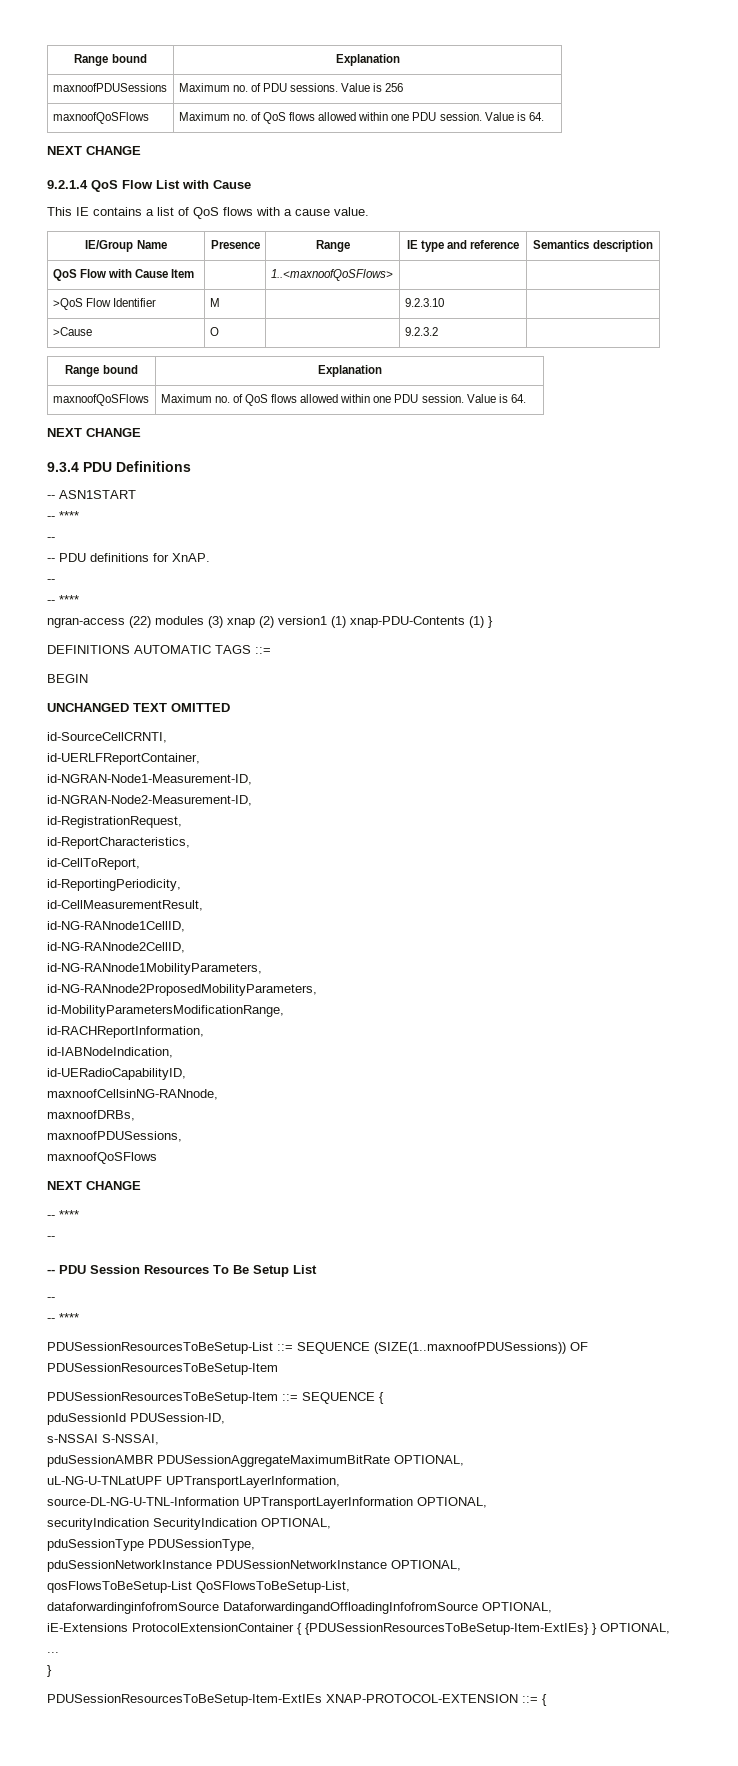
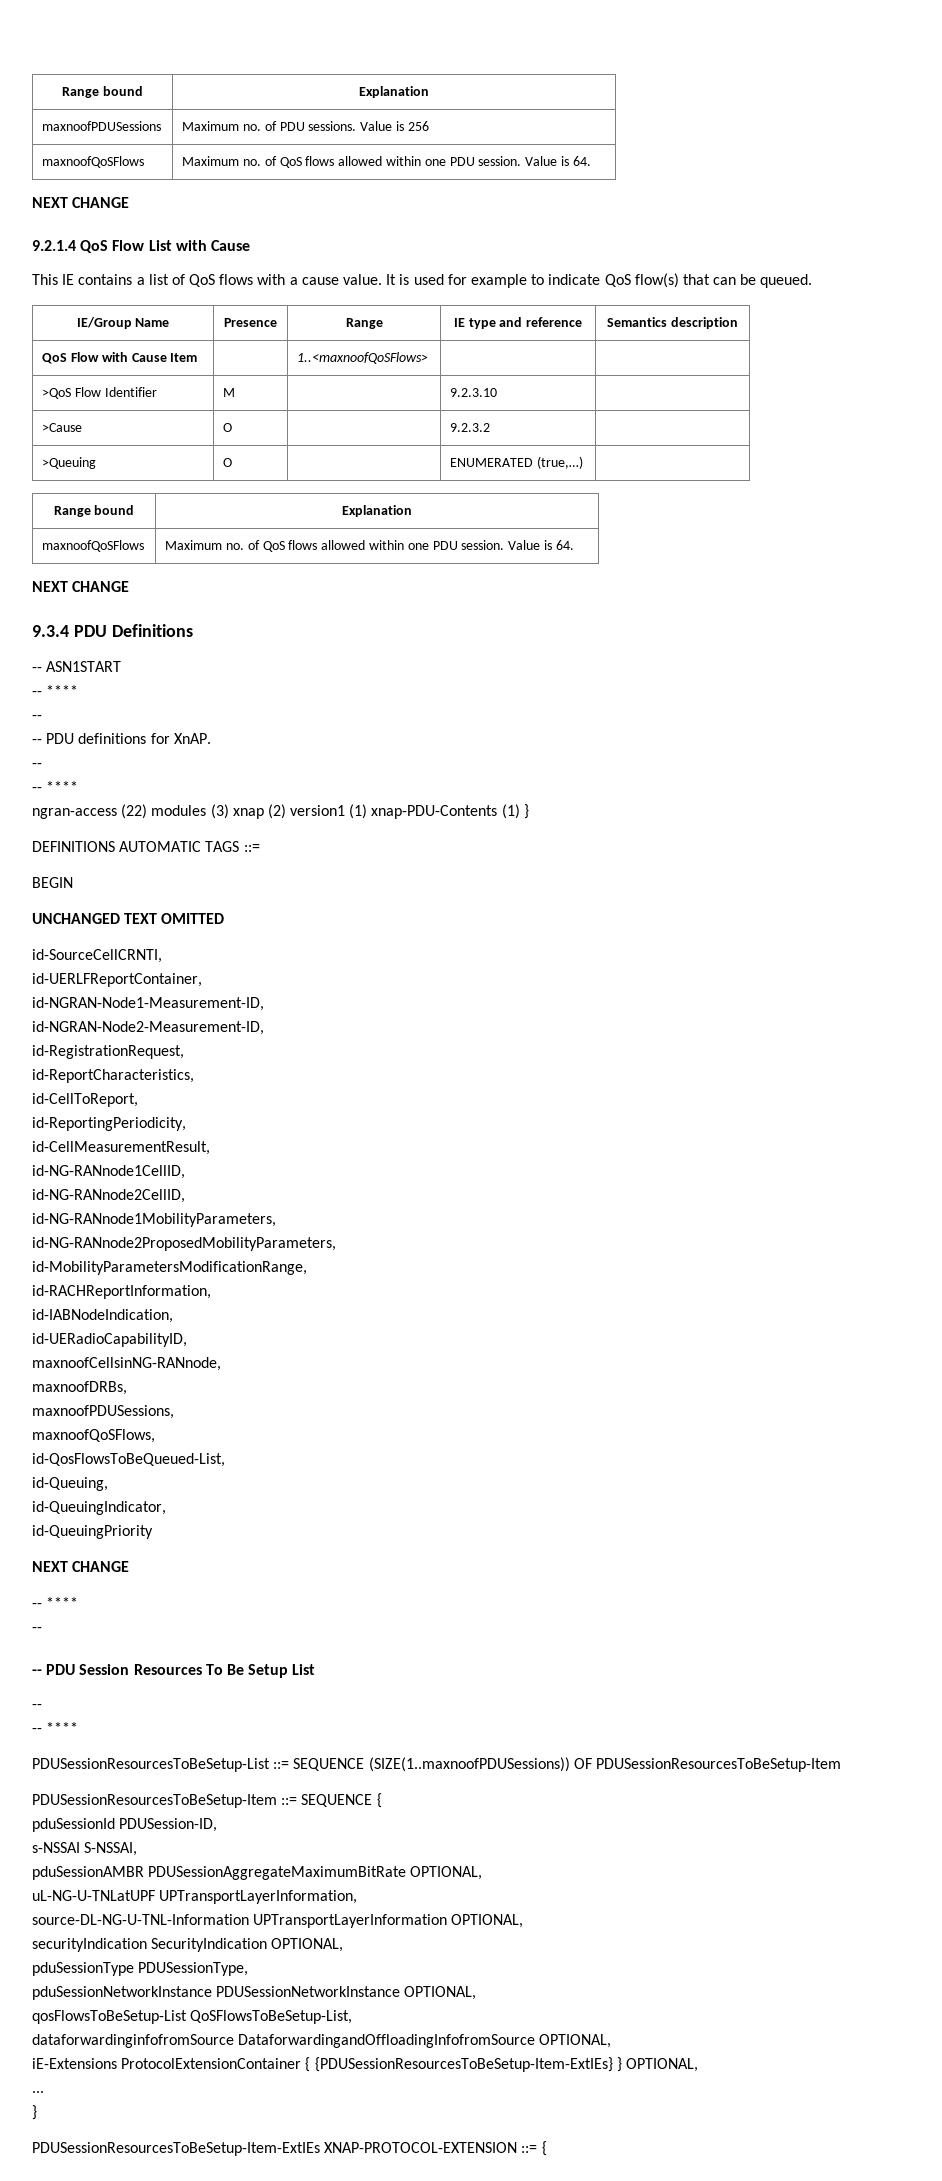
(369, 211) none -> [386,273,813,288] It is used for example to indicate QoS flow(s) that can be queued.
(438, 331) none -> [42,457,97,469] [223,458,233,467] [450,456,584,469] // >Queuing | O | | ENUMERATED (true,…) |
[47,1152,157,1164] maxnoofQoSFlows -> [32,1429,155,1443] [32,1453,225,1467] [32,1477,108,1491] [32,1501,166,1515] [32,1525,153,1539] maxnoofQoSFlows, // id-QosFlowsToBeQueued-List, // id-Queuing, // id-QueuingIndicator, // id-QueuingPriority

